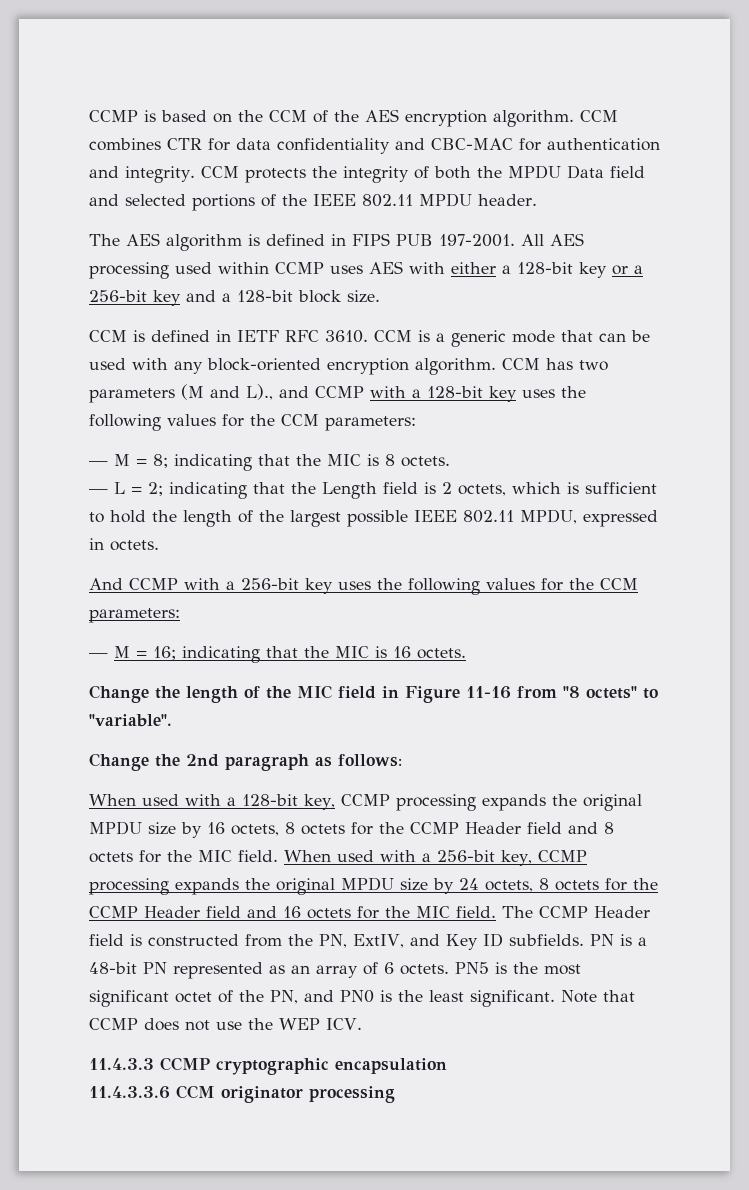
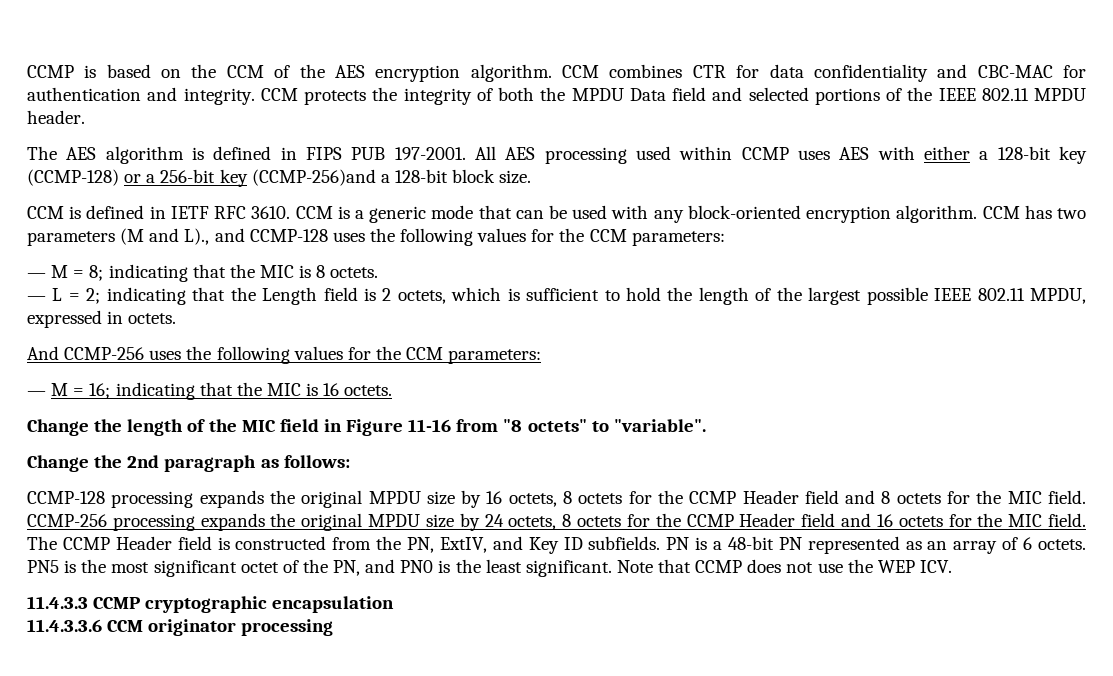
(607, 270) none -> [27,169,119,186] (CCMP-128)
[186,290,216,302] and -> [251,169,376,186] (CCMP-256)and
[315,386,517,402] CCMP with a 128-bit key -> [249,229,328,242] CCMP-128
[129,578,333,594] CCMP with a 256-bit key -> [64,347,145,360] CCMP-256
[89,794,390,810] When used with a 128-bit key, CCMP -> [27,491,105,504] CCMP-128
[284,850,587,866] When used with a 256-bit key, CCMP -> [27,514,107,527] CCMP-256

